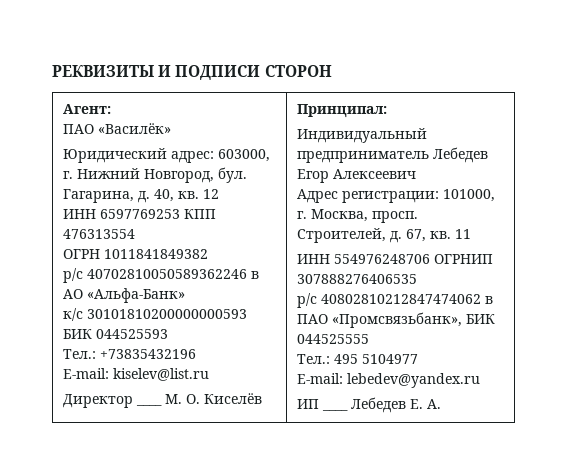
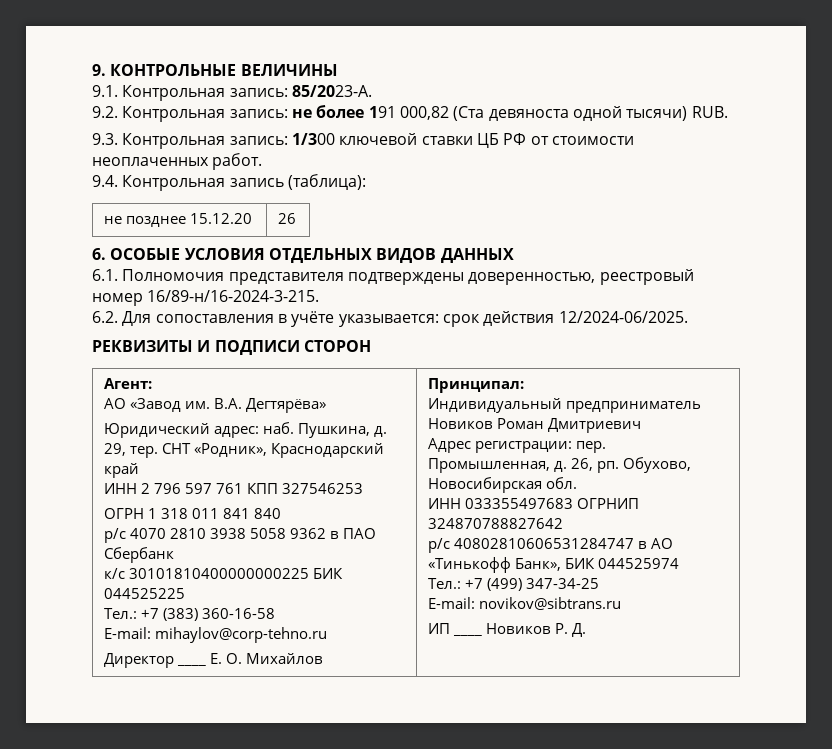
(52, 71) none -> [92,64,338,77] [92,85,372,101] [92,105,728,122] [92,133,634,149] [92,153,263,170] [92,174,366,191] [103,213,252,227] [277,213,296,224] [92,248,514,263] [92,269,694,285] [92,290,320,306] [92,311,688,327] 9. КОНТРОЛЬНЫЕ ВЕЛИЧИНЫ // 9.1. Контрольная запись: 85/2023-А. // 9.2. Контрольная запись: не более 191 000,82 (Ста девяноста одной тысячи) RUB. // 9.3. Контрольная запись: 1/300 ключевой ставки ЦБ РФ от стоимости неоплаченных работ. // 9.4. Контрольная запись (таблица): // не позднее 15.12.20 | 26 // 6. ОСОБЫЕ УСЛОВИЯ ОТДЕЛЬНЫХ ВИДОВ ДАННЫХ // 6.1. Полномочия представителя подтверждены доверенностью, реестровый номер 16/89-н/16-2024-3-215. // 6.2. Для сопоставления в учёте указывается: срок действия 12/2024-06/2025. //
[62,123,171,134] [62,148,270,163] [62,167,247,183] [62,189,219,203] [62,209,216,219] [62,229,135,239] [62,249,208,259] [62,268,259,283] [62,288,185,303] [62,308,247,321] [62,329,168,339] [62,349,196,359] [62,368,209,381] ПАО «Василёк» // Юридический адрес: 603000, г. Нижний Новгород, бул. Гагарина, д. 40, кв. 12 // ИНН 6597769253 КПП 476313554 // ОГРН 1011841849382 // р/с 40702810050589362246 в АО «Альфа-Банк» // к/с 30101810200000000593 БИК 044525593 // Тел.: +73835432196 // E-mail: kiselev@list.ru -> [103,398,326,413] [103,422,387,438] [103,443,384,458] [103,463,139,478] [103,483,363,494] [103,508,281,519] [103,528,376,543] [103,547,174,563] [103,568,343,579] [103,588,185,599] [103,608,275,621] [103,627,327,643] АО «Завод им. В.А. Дегтярёва» // Юридический адрес: наб. Пушкина, д. 29, тер. СНТ «Родник», Краснодарский край // ИНН 2 796 597 761 КПП 327546253 // ОГРН 1 318 011 841 840 // р/с 4070 2810 3938 5058 9362 в ПАО Сбербанк // к/с 30101810400000000225 БИК 044525225 // Тел.: +7 (383) 360-16-58 // E-mail: mihaylov@corp-tehno.ru
[164,393,262,404] М. О. Киселёв -> [209,653,323,664] Е. О. Михайлов
[432,147,488,163] [296,169,416,183] Лебедев Егор Алексеевич -> [427,418,641,433] Новиков Роман Дмитриевич
[442,189,495,202] [296,209,418,223] [296,228,471,243] [296,254,493,264] [296,274,417,284] [296,293,493,308] [296,312,495,328] [296,334,369,344] [296,354,418,364] [296,373,480,388] 101000, г. Москва, просп. Строителей, д. 67, кв. 11 // ИНН 554976248706 ОГРНИП 307888276406535 // р/с 40802810212847474062 в ПАО «Промсвязьбанк», БИК 044525555 // Тел.: 495 5104977 // E-mail: lebedev@yandex.ru -> [575,441,606,453] [427,457,691,473] [427,477,577,493] [427,498,639,509] [427,518,563,529] [427,538,673,553] [427,557,679,573] [427,578,599,591] [427,597,621,610] пер. Промышленная, д. 26, рп. Обухово, Новосибирская обл. // ИНН 033355497683 ОГРНИП 324870788827642 // р/с 40802810606531284747 в АО «Тинькофф Банк», БИК 044525974 // Тел.: +7 (499) 347-34-25 // E-mail: novikov@sibtrans.ru
[350,397,441,413] Лебедев Е. А. -> [485,623,586,637] Новиков Р. Д.

